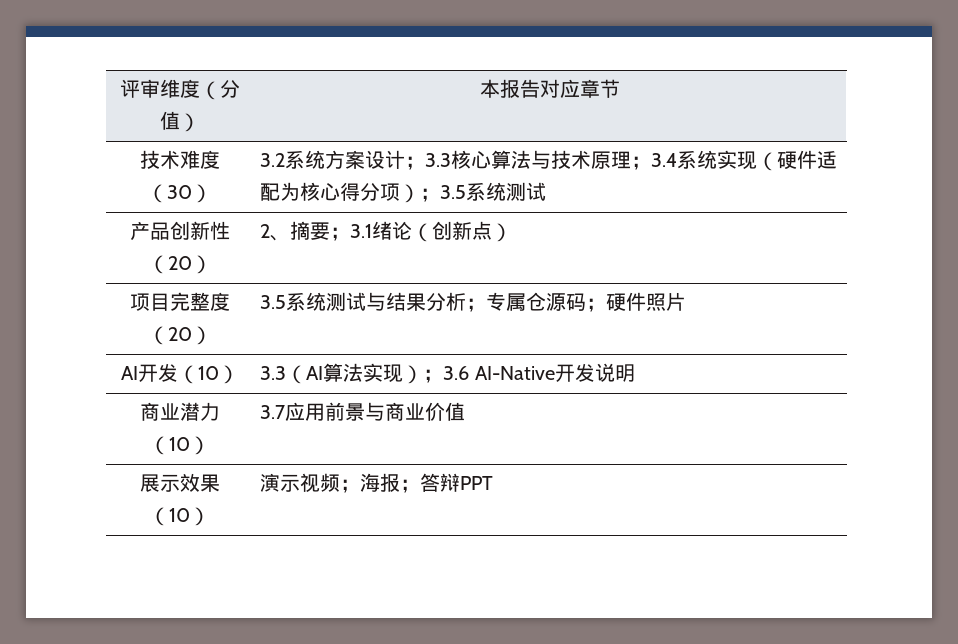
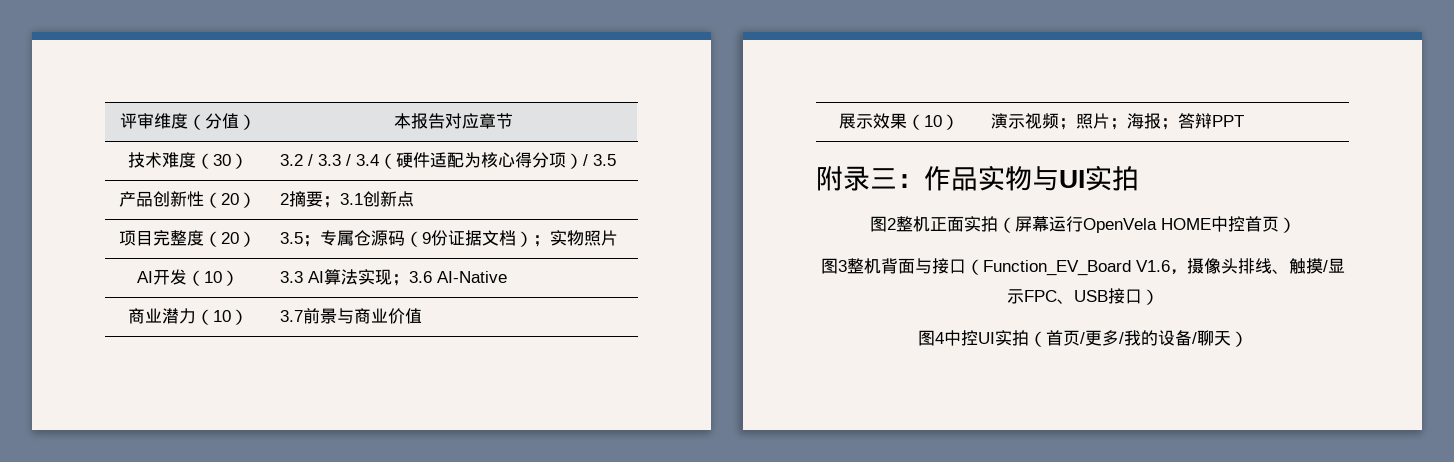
[285,150,758,170] 系统方案设计；3.3核心算法与技术原理；3.4系统实现 -> [308,154,380,166] / 3.3 / 3.4
[420,182,547,202] ；3.5系统测试 -> [583,154,617,166] / 3.5
[270,235,291,241] 、 -> (290, 199) none
[372,221,433,242] 绪论（ -> (364, 199) none
[492,223,513,242] ） -> (415, 199) none
[286,292,647,312] 系统测试与结果分析；专属仓源码；硬件 -> [303,230,585,247] ；专属仓源码（9份证据文档）；实物
[286,365,307,384] （ -> (304, 277) none
[403,365,424,384] ） -> (393, 277) none
[554,363,635,382] 开发说明 -> (508, 277) none
[285,402,326,421] 应用 -> (304, 316) none
(361, 486) none -> [1076,113,1128,130] 照片；
(494, 483) none -> [816,165,1139,191] [869,216,1296,233] [820,258,1345,276] [1006,288,1159,305] [917,330,1248,347] // 附录三：作品实物与UI实拍 // 图2整机正面实拍（屏幕运行OpenVela HOME中控首页） // 图3整机背面与接口（Function_EV_Board V1.6，摄像头排线、触摸/显示FPC、USB接口） // 图4中控UI实拍（首页/更多/我的设备/聊天）

